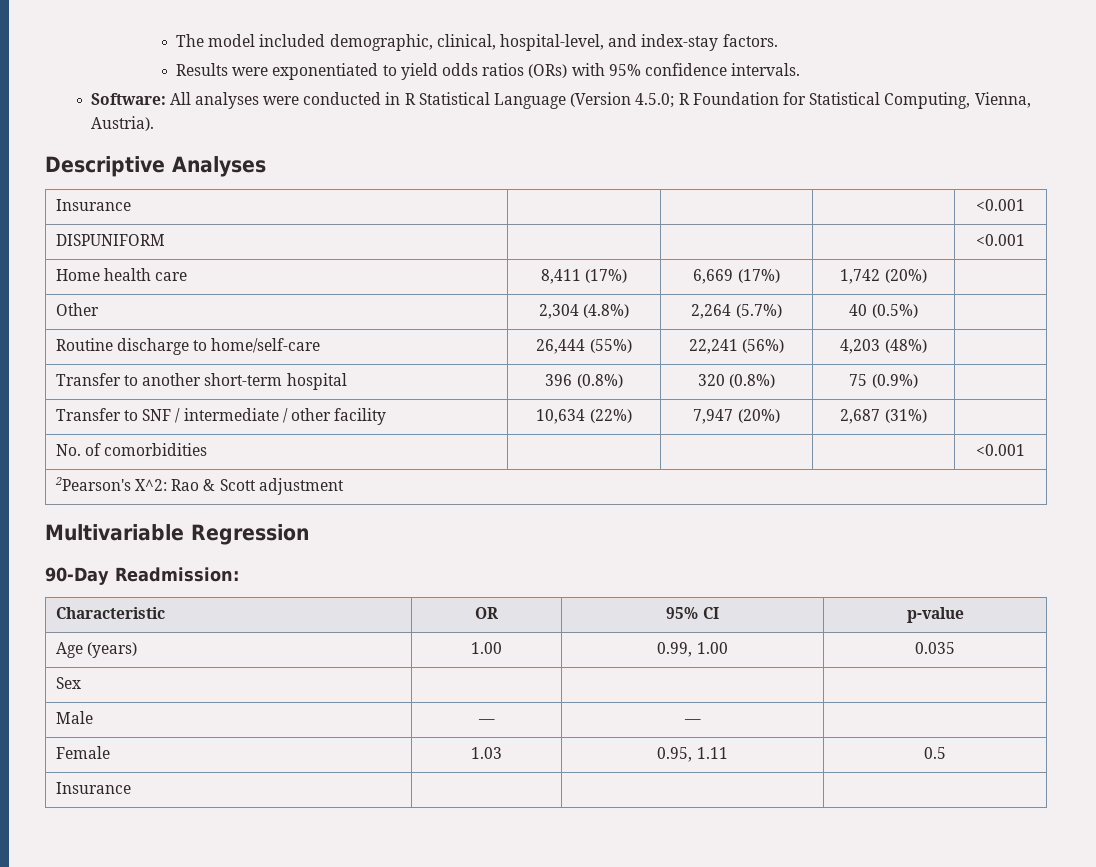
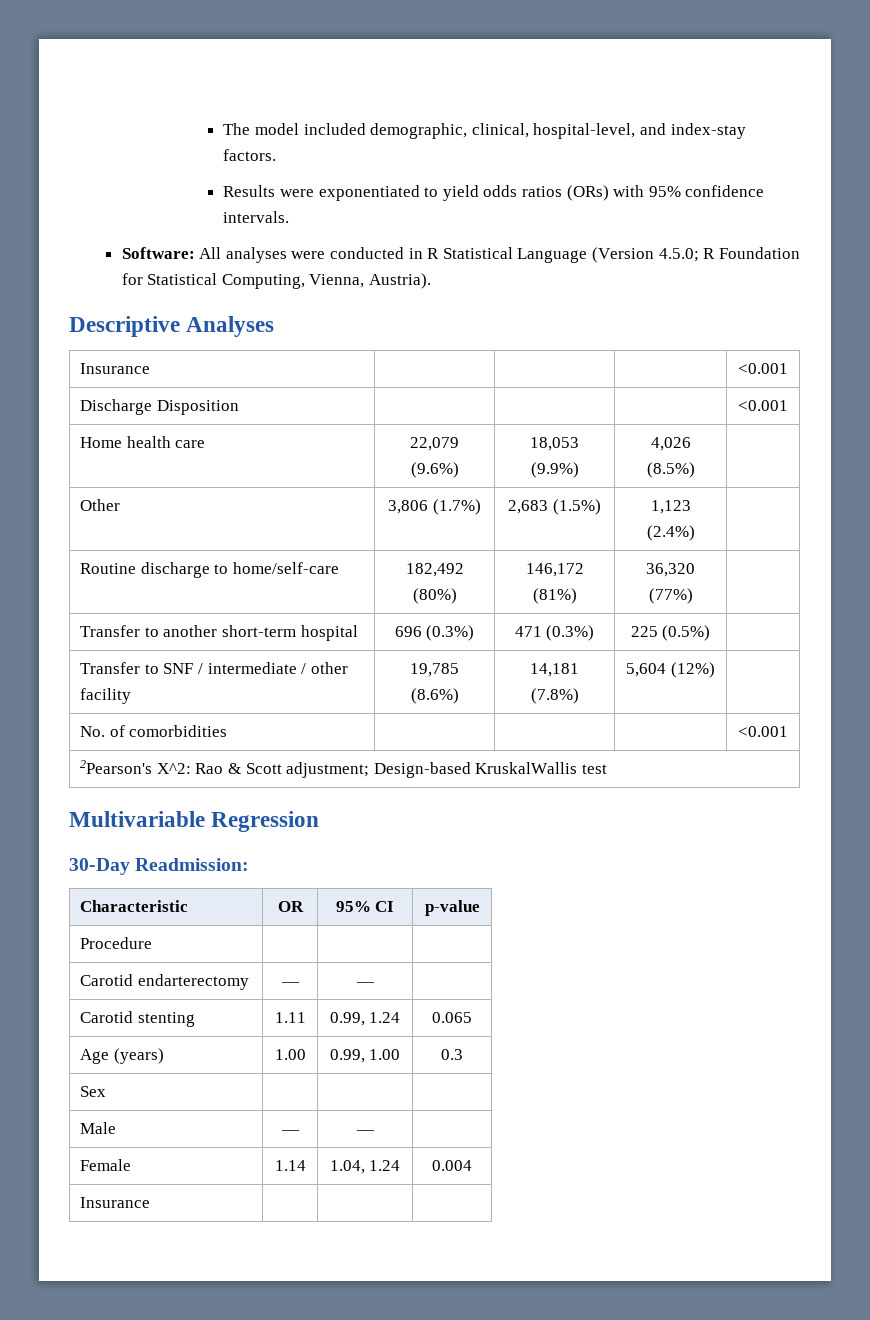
[55,234,165,246] DISPUNIFORM -> [80,399,239,415] Discharge Disposition
[540,269,628,284] [693,269,780,284] [840,269,927,284] [55,303,99,316] [538,304,630,319] [691,304,782,319] [849,304,918,318] [55,338,321,355] [536,339,632,354] [688,339,785,354] [840,339,927,354] 8,411 (17%) | 6,669 (17%) | 1,742 (20%) | // Other | 2,304 (4.8%) | 2,264 (5.7%) | 40 (0.5%) | // Routine discharge to home/self-care | 26,444 (55%) | 22,241 (56%) | 4,203 (48%) -> [410,437,459,451] [410,462,459,478] [530,437,579,451] [530,462,579,478] [650,437,691,451] [646,462,695,478] [80,499,121,511] [388,499,481,515] [508,499,601,515] [650,500,691,514] [646,525,695,541] [80,562,340,578] [405,563,464,577] [412,588,457,604] [525,563,584,577] [532,588,577,604] [646,563,695,577] [648,588,693,604] 22,079 (9.6%) | 18,053 (9.9%) | 4,026 (8.5%) | // Other | 3,806 (1.7%) | 2,683 (1.5%) | 1,123 (2.4%) | // Routine discharge to home/self-care | 182,492 (80%) | 146,172 (81%) | 36,320 (77%)
[545,374,623,388] [697,374,776,388] [849,374,918,388] 396 (0.8%) | 320 (0.8%) | 75 (0.9%) -> [394,625,475,641] [514,625,595,641] [630,625,711,641] 696 (0.3%) | 471 (0.3%) | 225 (0.5%)
[536,409,632,424] [693,409,780,424] [840,409,927,424] 10,634 (22%) | 7,947 (20%) | 2,687 (31%) -> [410,663,459,677] [410,688,459,704] [530,663,579,677] [530,688,579,704] [626,662,715,678] 19,785 (8.6%) | 14,181 (7.8%) | 5,604 (12%)
[258,478,344,495] adjustment -> [286,762,607,778] adjustment; Design-based KruskalWallis test
[45,567,109,585] 90-Day -> [69,858,130,875] 30-Day
(964, 615) none -> [80,937,153,949] [80,974,249,990] [280,982,300,986] [355,982,375,986] [80,1011,195,1027] [274,1012,306,1023] [329,1012,401,1026] [432,1012,472,1023] // Procedure | | | // Carotid endarterectomy | — | — | // Carotid stenting | 1.11 | 0.99, 1.24 | 0.065
[914,642,955,654] 0.035 -> [441,1049,463,1060] 0.3
[471,747,502,759] [657,747,728,762] [923,747,946,759] 1.03 | 0.95, 1.11 | 0.5 -> [274,1160,306,1171] [329,1160,401,1174] [432,1160,472,1171] 1.14 | 1.04, 1.24 | 0.004

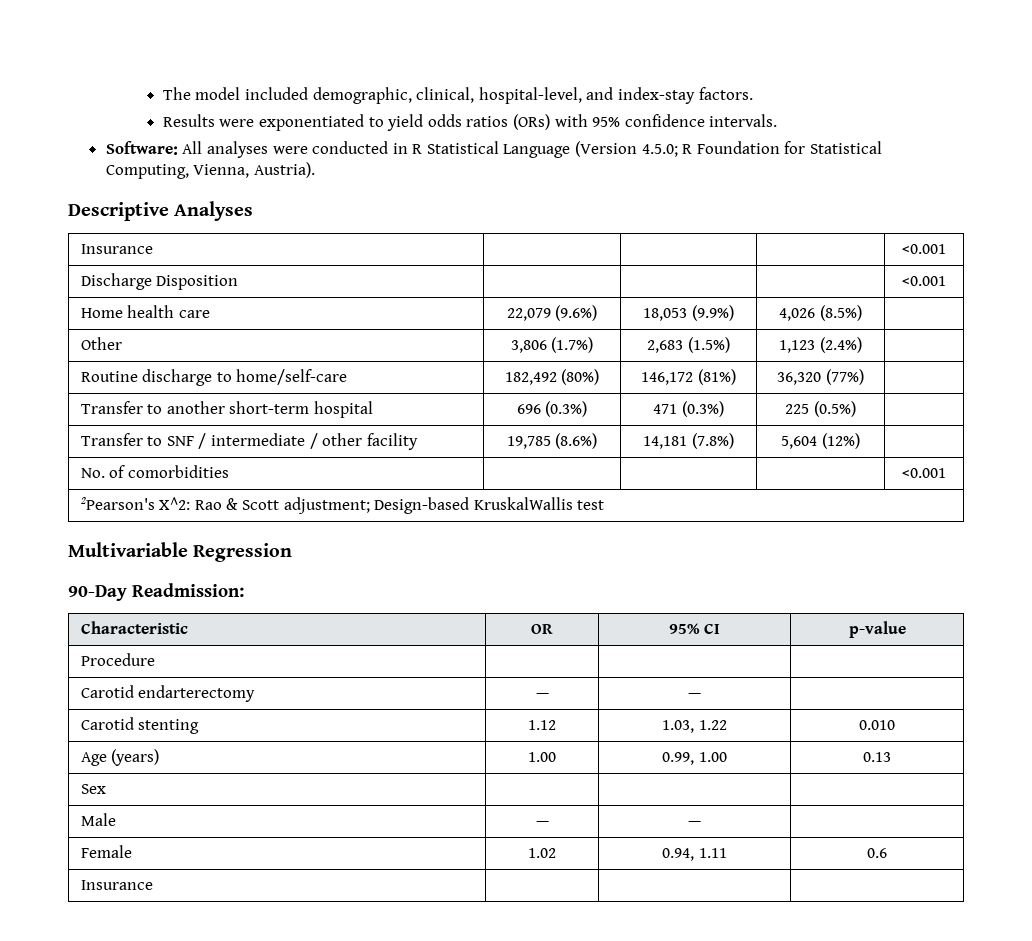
[69,858,130,875] 30-Day -> [68,585,127,601] 90-Day
[274,1012,306,1023] [329,1012,401,1026] [432,1012,472,1023] 1.11 | 0.99, 1.24 | 0.065 -> [528,720,556,730] [662,720,727,733] [859,720,895,730] 1.12 | 1.03, 1.22 | 0.010
[441,1049,463,1060] 0.3 -> [863,752,891,762] 0.13
[274,1160,306,1171] [329,1160,401,1174] [432,1160,472,1171] 1.14 | 1.04, 1.24 | 0.004 -> [528,848,556,858] [662,848,727,861] [867,848,887,858] 1.02 | 0.94, 1.11 | 0.6

